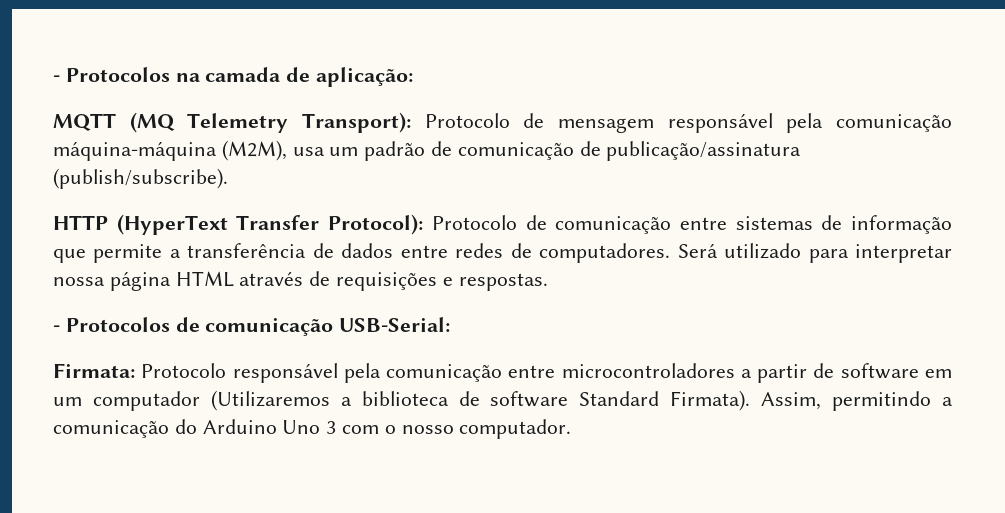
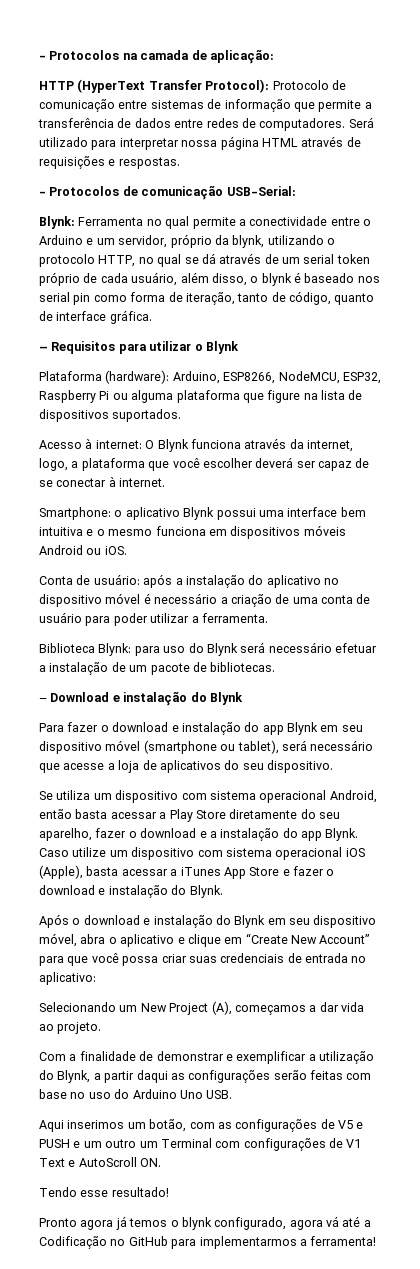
[53,112,952,133] [53,140,802,161] [53,168,228,189] // MQTT (MQ Telemetry Transport): Protocolo de mensagem responsável pela comunicação máquina-máquina (M2M), usa um padrão de comunicação de publicação/assinatura (publish/subscribe). -> (274, 56) none
[53,363,952,383] [53,390,953,411] [53,419,572,439] Firmata: Protocolo responsável pela comunicação entre microcontroladores a partir de software em um computador (Utilizaremos a biblioteca de software Standard Firmata). Assim, permitindo a comunicação do Arduino Uno 3 com o nosso computador. -> [39,216,371,229] [39,234,335,248] [39,253,370,267] [39,272,380,286] [39,291,375,305] [39,310,152,324] [39,341,239,354] [39,370,381,384] [39,390,363,403] [39,409,182,422] [39,438,353,452] [39,457,370,471] [39,476,166,487] [39,507,366,520] [39,525,346,539] [39,545,127,555] [39,574,339,588] [39,593,371,607] [39,612,268,626] [39,642,377,656] [39,662,276,675] [39,691,243,706] [39,722,363,735] [39,740,374,754] [39,760,333,773] [39,790,377,803] [39,809,340,822] [39,828,359,841] [39,847,365,860] [39,865,335,879] [39,885,223,898] [39,914,377,928] [39,933,370,947] [39,953,367,966] [39,972,96,985] [39,1001,364,1015] [39,1022,102,1034] [39,1051,374,1064] [39,1070,372,1083] [39,1089,233,1099] [39,1119,364,1132] [39,1138,362,1151] [39,1157,162,1167] [39,1187,169,1197] [39,1216,371,1230] [39,1236,377,1249] Blynk: Ferramenta no qual permite a conectividade entre o Arduino e um servidor, próprio da blynk, utilizando o protocolo HTTP, no qual se dá através de um serial token próprio de cada usuário, além disso, o blynk é baseado nos serial pin como forma de iteração, tanto de código, quanto de interface gráfica. // – Requisitos para utilizar o Blynk // Plataforma (hardware): Arduino, ESP8266, NodeMCU, ESP32, Raspberry Pi ou alguma plataforma que figure na lista de dispositivos suportados. // Acesso à internet: O Blynk funciona através da internet, logo, a plataforma que você escolher deverá ser capaz de se conectar à internet. // Smartphone: o aplicativo Blynk possui uma interface bem intuitiva e o mesmo funciona em dispositivos móveis Android ou iOS. // Conta de usuário: após a instalação do aplicativo no dispositivo móvel é necessário a criação de uma conta de usuário para poder utilizar a ferramenta. // Biblioteca Blynk: para uso do Blynk será necessário efetuar a instalação de um pacote de bibliotecas. // – Download e instalação do Blynk // Para fazer o download e instalação do app Blynk em seu dispositivo móvel (smartphone ou tablet), será necessário que acesse a loja de aplicativos do seu dispositivo. // Se utiliza um dispositivo com sistema operacional Android, então basta acessar a Play Store diretamente do seu aparelho, fazer o download e a instalação do app Blynk. Caso utilize um dispositivo com sistema operacional iOS (Apple), basta acessar a iTunes App Store e fazer o download e instalação do Blynk. // Após o download e instalação do Blynk em seu dispositivo móvel, abra o aplicativo e clique em “Create New Account” para que você possa criar suas credenciais de entrada no aplicativo: // Selecionando um New Project (A), começamos a dar vida ao projeto. // Com a finalidade de demonstrar e exemplificar a utilização do Blynk, a partir daqui as configurações serão feitas com base no uso do Arduino Uno USB. // Aqui inserimos um botão, com as configurações de V5 e PUSH e um outro um Terminal com configurações de V1 Text e AutoScroll ON. // Tendo esse resultado! // Pronto agora já temos o blynk configurado, agora vá até a Codificação no GitHub para implementarmos a ferramenta!

